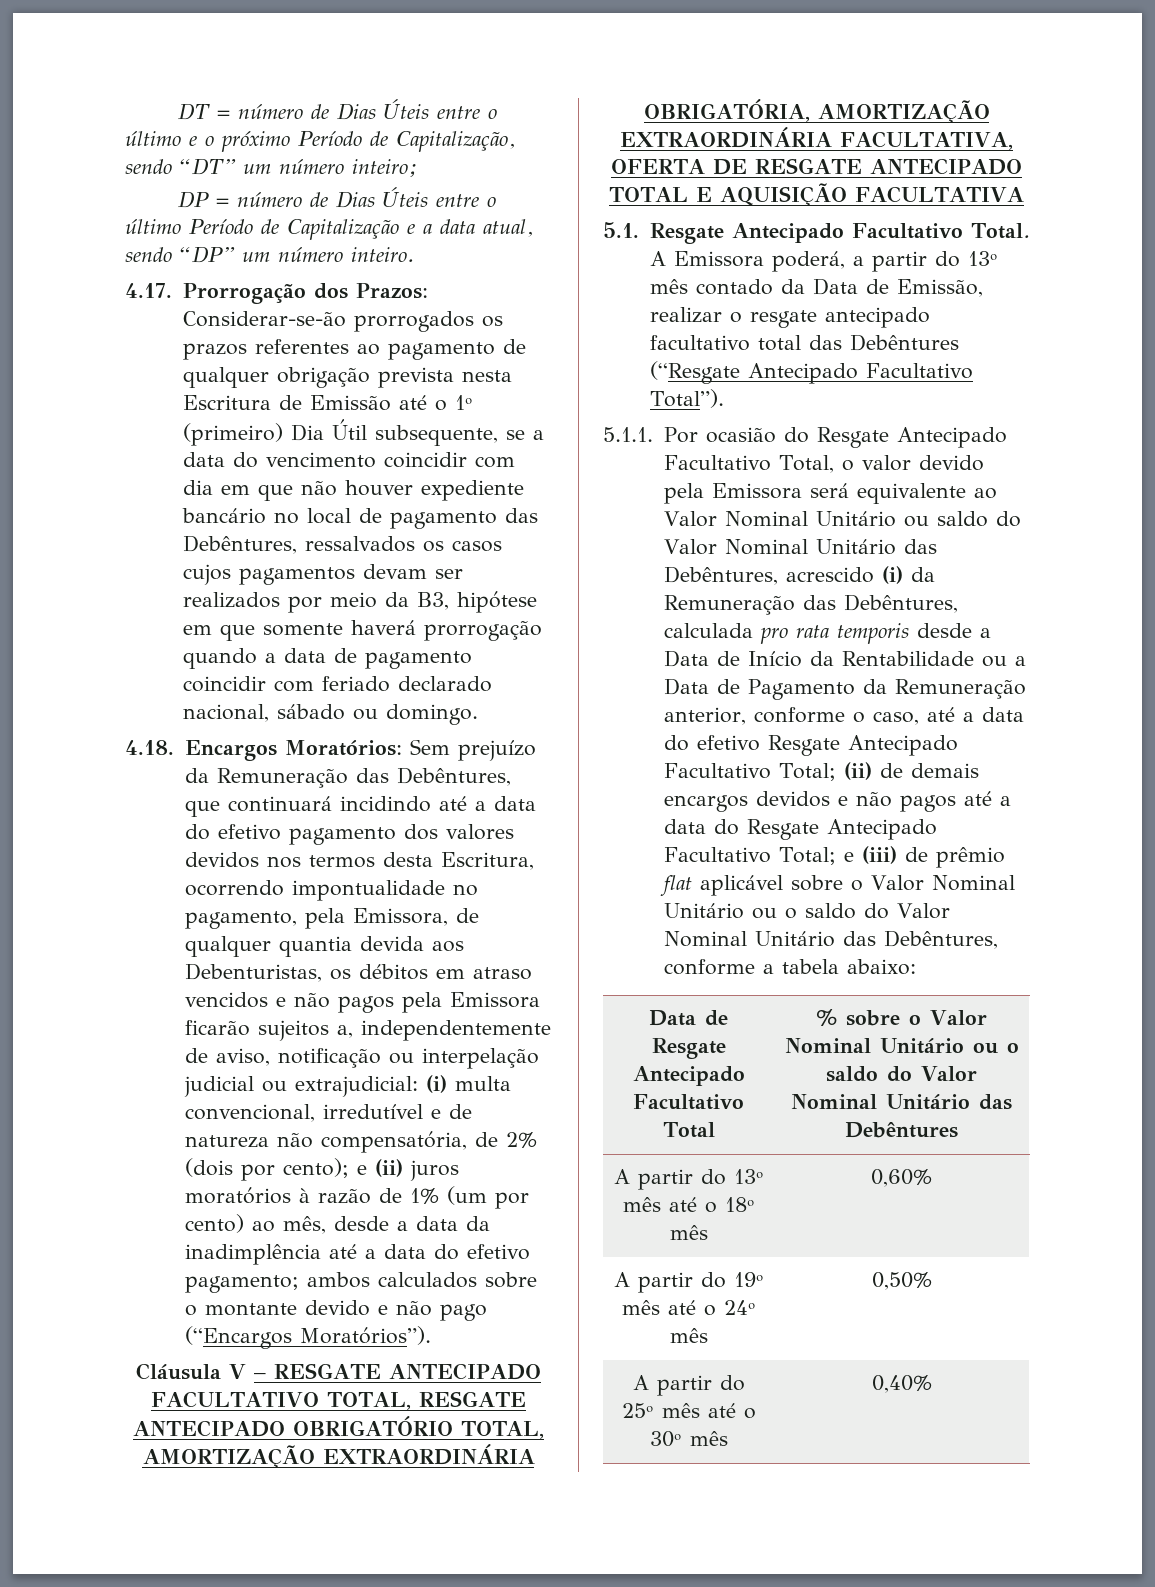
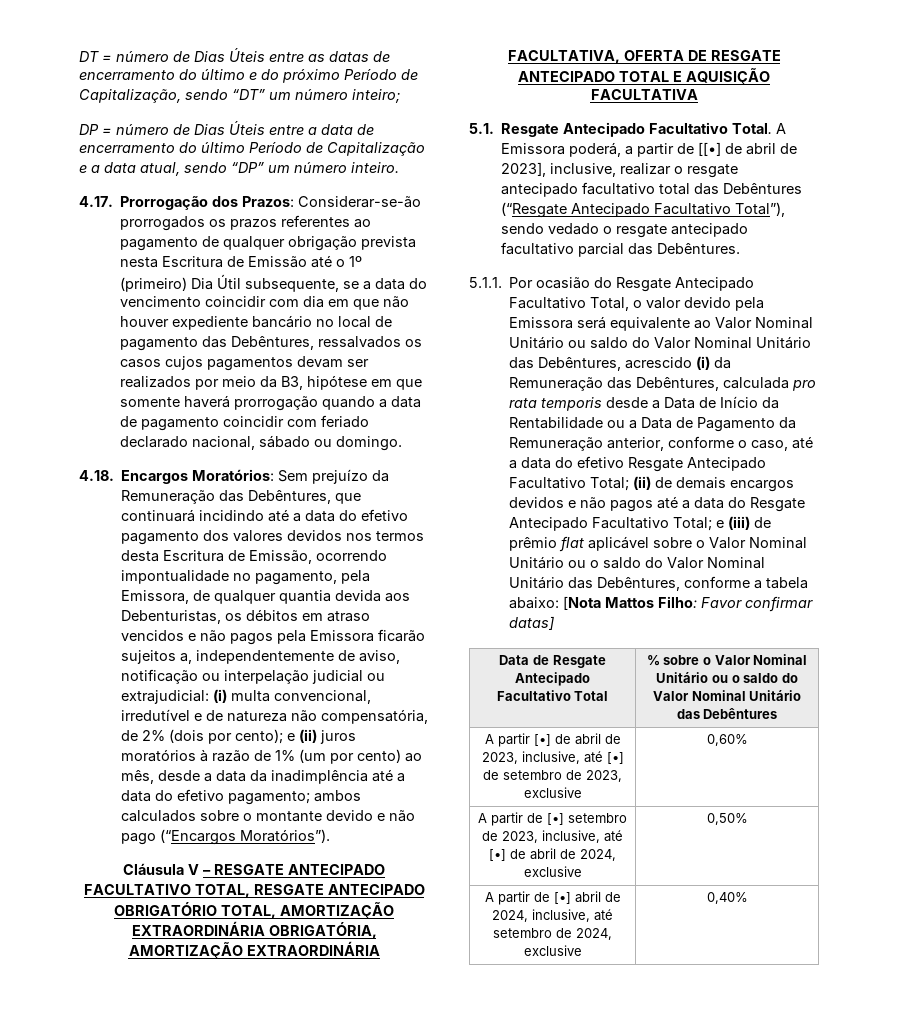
[488,109,498,119] o -> [308,51,390,62] [79,69,197,80] as datas de encerramento do
[205,136,214,146] o -> [261,69,279,80] do
[487,197,497,207] o -> [308,124,374,135] [79,142,197,153] a data de encerramento do
[440,852,534,870] Escritura, -> [163,550,313,564] Escritura de Emissão,
[934,251,998,267] [649,278,983,297] do 13º mês contado da Data de Emissão, -> [677,142,798,156] [501,162,617,177] de [[•] de abril de 2023], inclusive,
[649,389,724,408] Total”). -> [735,202,786,217] [501,223,749,238] [501,242,741,257] Total”), sendo vedado o resgate antecipado facultativo parcial das Debêntures.
(916, 967) none -> [563,596,814,612] [509,616,555,630] [Nota Mattos Filho: Favor confirmar datas]
[700,1169,764,1185] [622,1197,755,1213] [669,1225,708,1240] [871,1169,932,1187] [613,1272,764,1293] [621,1300,756,1316] [669,1328,708,1343] [871,1272,932,1290] [632,1375,745,1396] [621,1403,756,1419] [649,1431,728,1447] do 13º mês até o 18º mês | 0,60% // A partir do 19º mês até o 24º mês | 0,50% // A partir do 25º mês até o 30º mês -> [533,733,621,746] [481,751,624,764] [483,770,622,782] [523,787,582,798] [706,734,748,746] [478,812,627,826] [482,830,623,843] [489,848,616,861] [523,866,582,877] [706,813,748,825] [484,891,621,905] [492,909,613,922] [493,928,612,940] [523,945,582,956] [•] de abril de 2023, inclusive, até [•] de setembro de 2023, exclusive | 0,60% // A partir de [•] setembro de 2023, inclusive, até [•] de abril de 2024, exclusive | 0,50% // A partir de [•] abril de 2024, inclusive, até setembro de 2024, exclusive

